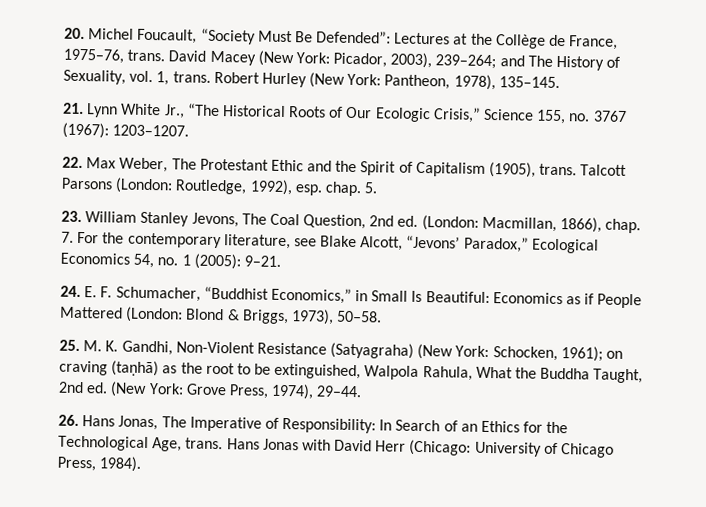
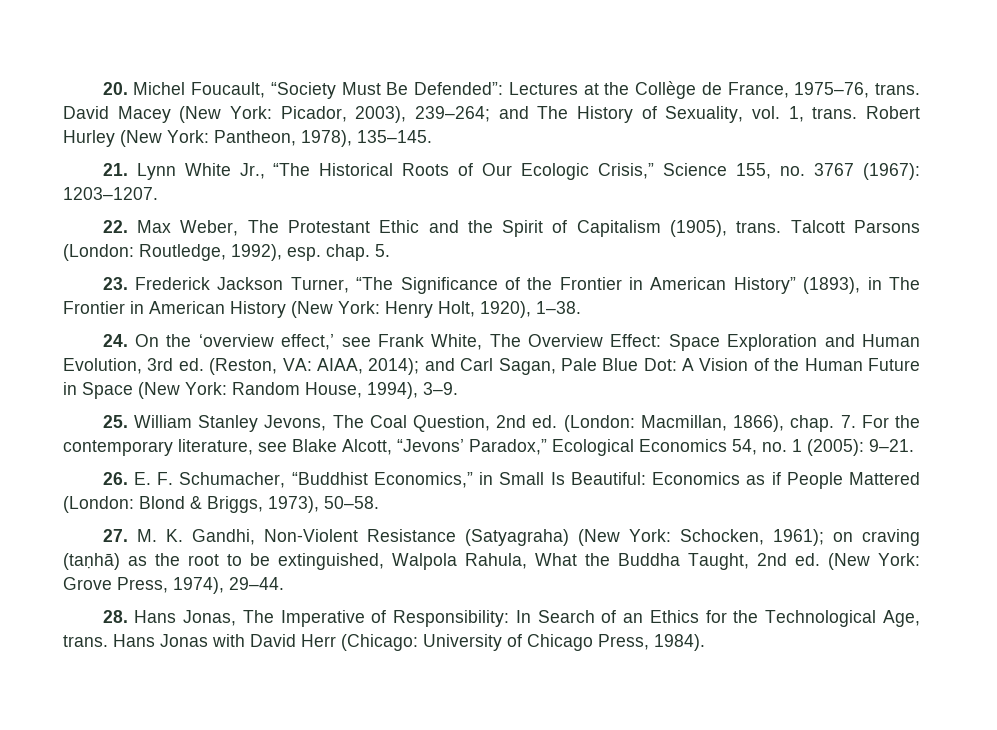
(82, 216) none -> [135,277,920,294] [63,301,581,318] [102,334,920,351] [63,358,921,375] [63,382,458,399] [102,415,128,428] Frederick Jackson Turner, “The Significance of the Frontier in American History” (1893), in The Frontier in American History (New York: Henry Holt, 1920), 1–38. // 24. On the ‘overview effect,’ see Frank White, The Overview Effect: Space Exploration and Human Evolution, 3rd ed. (Reston, VA: AIAA, 2014); and Carl Sagan, Pale Blue Dot: A Vision of the Human Future in Space (New York: Random House, 1994), 3–9. // 25.
[60,285,81,298] 24. -> [102,472,128,485] 26.
[59,339,80,352] 25. -> [102,529,128,542] 27.
[58,414,79,426] 26. -> [102,610,128,623] 28.

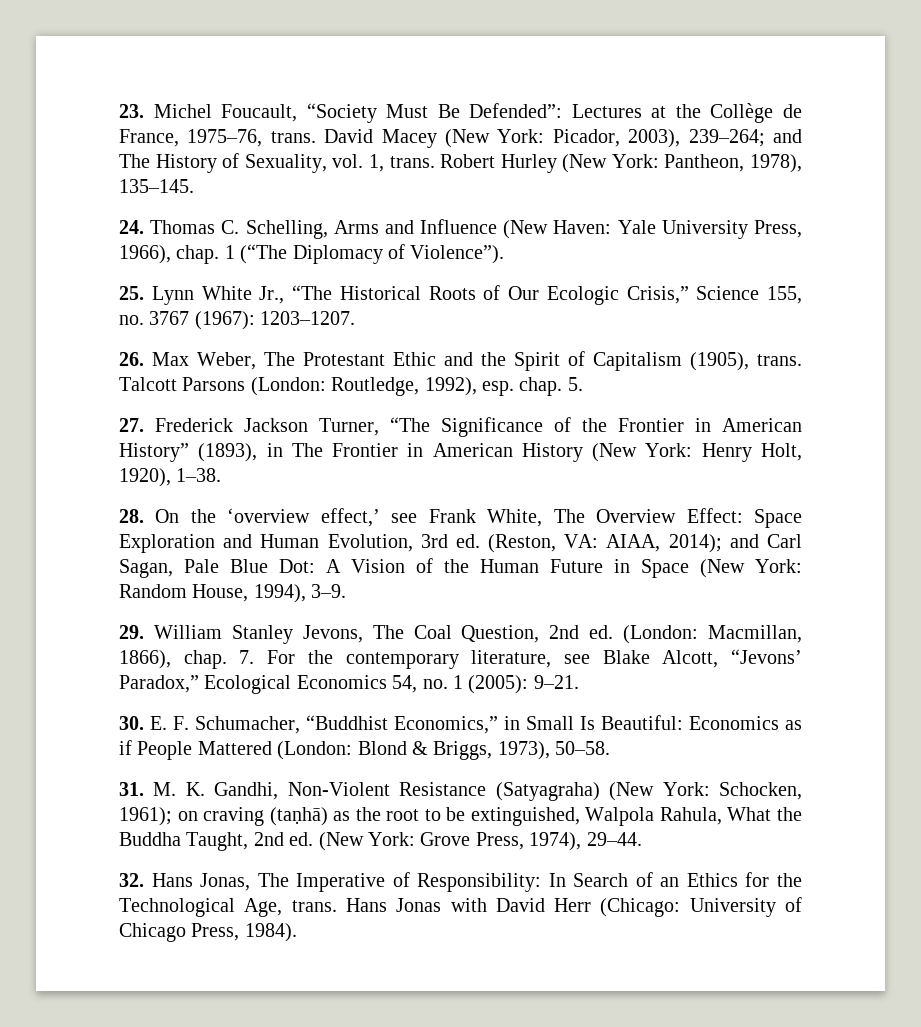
[102,82,128,95] 20. -> [119,104,144,118] 23.
[102,163,128,176] 21. -> [119,219,802,239] [119,244,505,264] [119,286,144,300] 24. Thomas C. Schelling, Arms and Influence (New Haven: Yale University Press, 1966), chap. 1 (“The Diplomacy of Violence”). // 25.
[102,220,128,233] 22. -> [119,352,144,366] 26.
[102,277,128,290] 23. -> [119,418,144,432] 27.
[102,334,128,347] 24. -> [119,509,144,523] 28.
[102,415,128,428] 25. -> [119,625,144,639] 29.
[102,472,128,485] 26. -> [119,716,144,730] 30.
[102,529,128,542] 27. -> [119,782,144,796] 31.
[102,610,128,623] 28. -> [119,873,144,887] 32.

